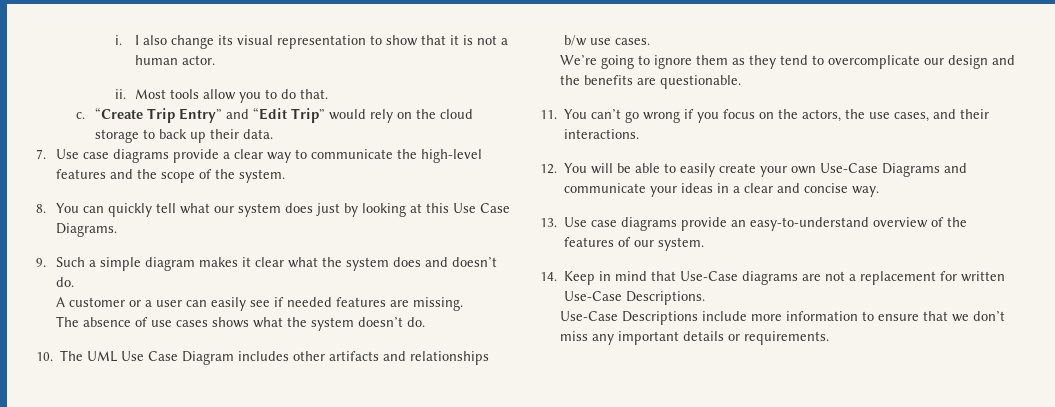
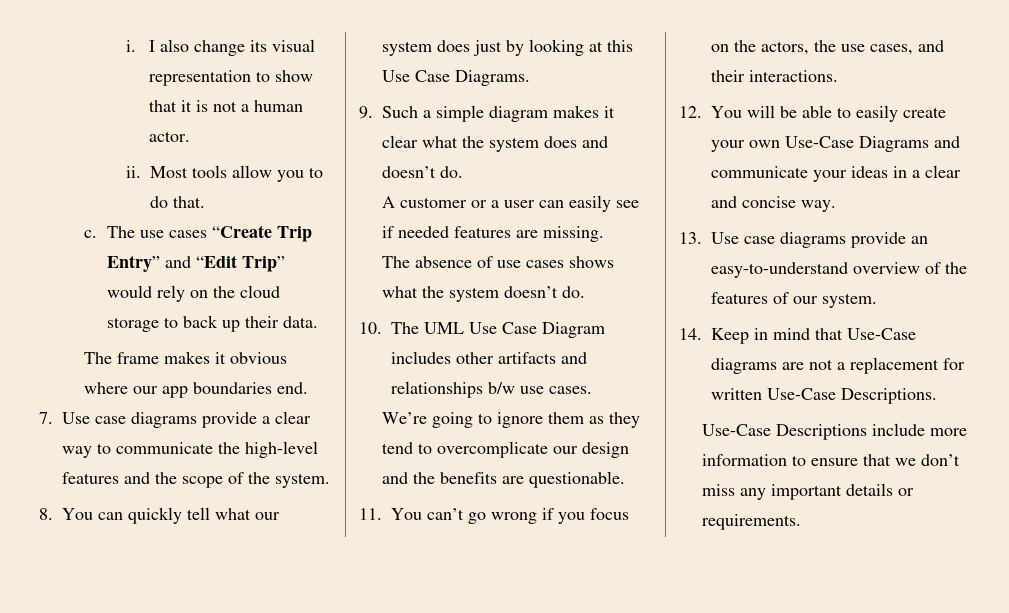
(85, 115) none -> [106,226,207,238] The use cases
(274, 134) none -> [84,351,288,364] [84,382,309,398] // The frame makes it obvious where our app boundaries end.

